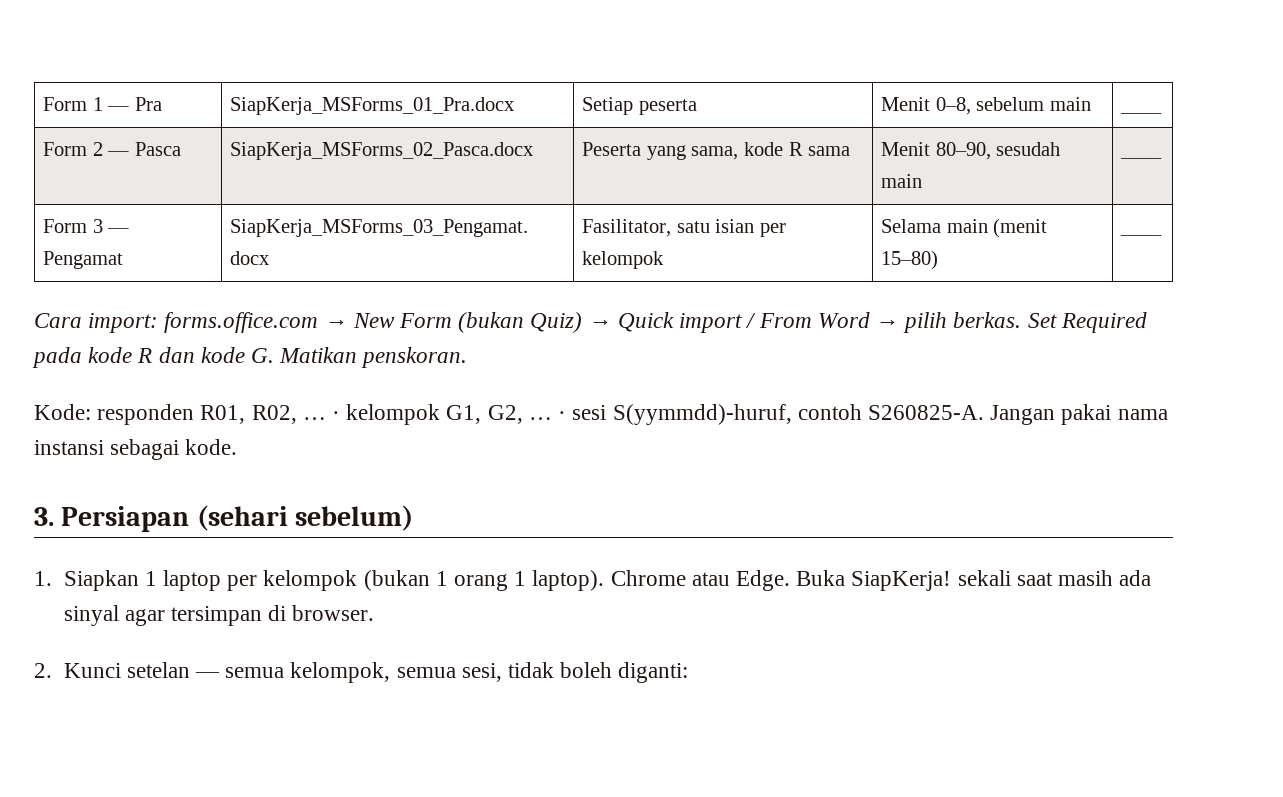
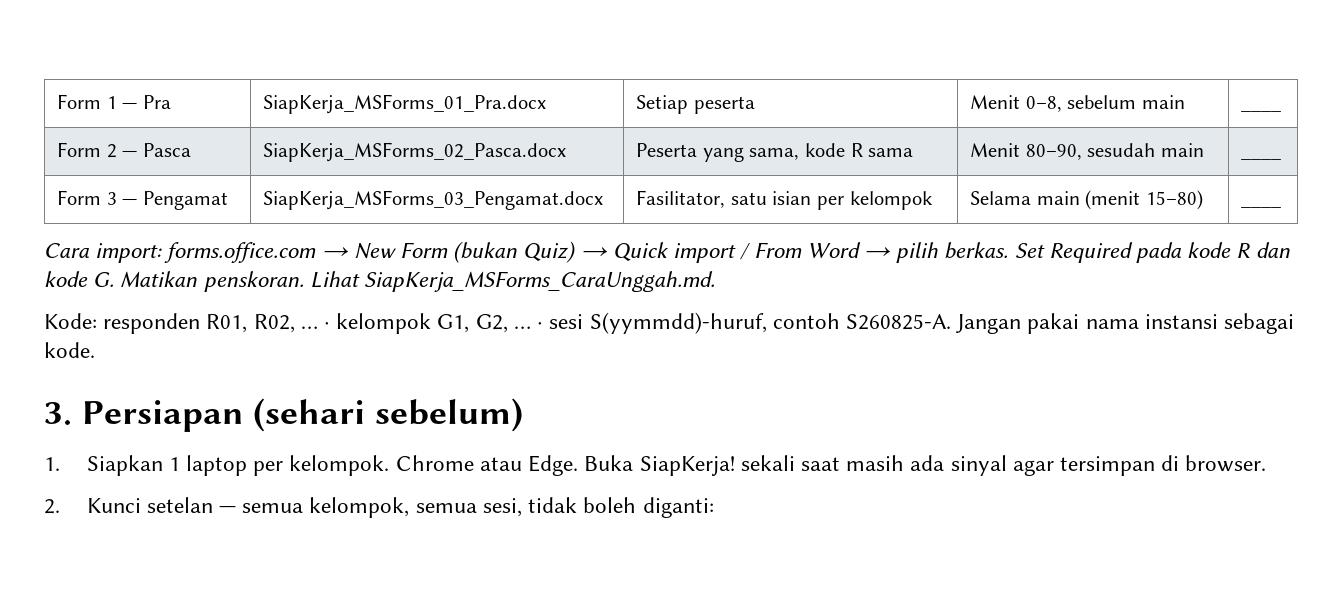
(468, 357) none -> [309,271,716,292] Lihat SiapKerja_MSForms_CaraUnggah.md.
[263,570,605,591] kelompok (bukan 1 orang 1 laptop). -> [289,455,390,476] kelompok.

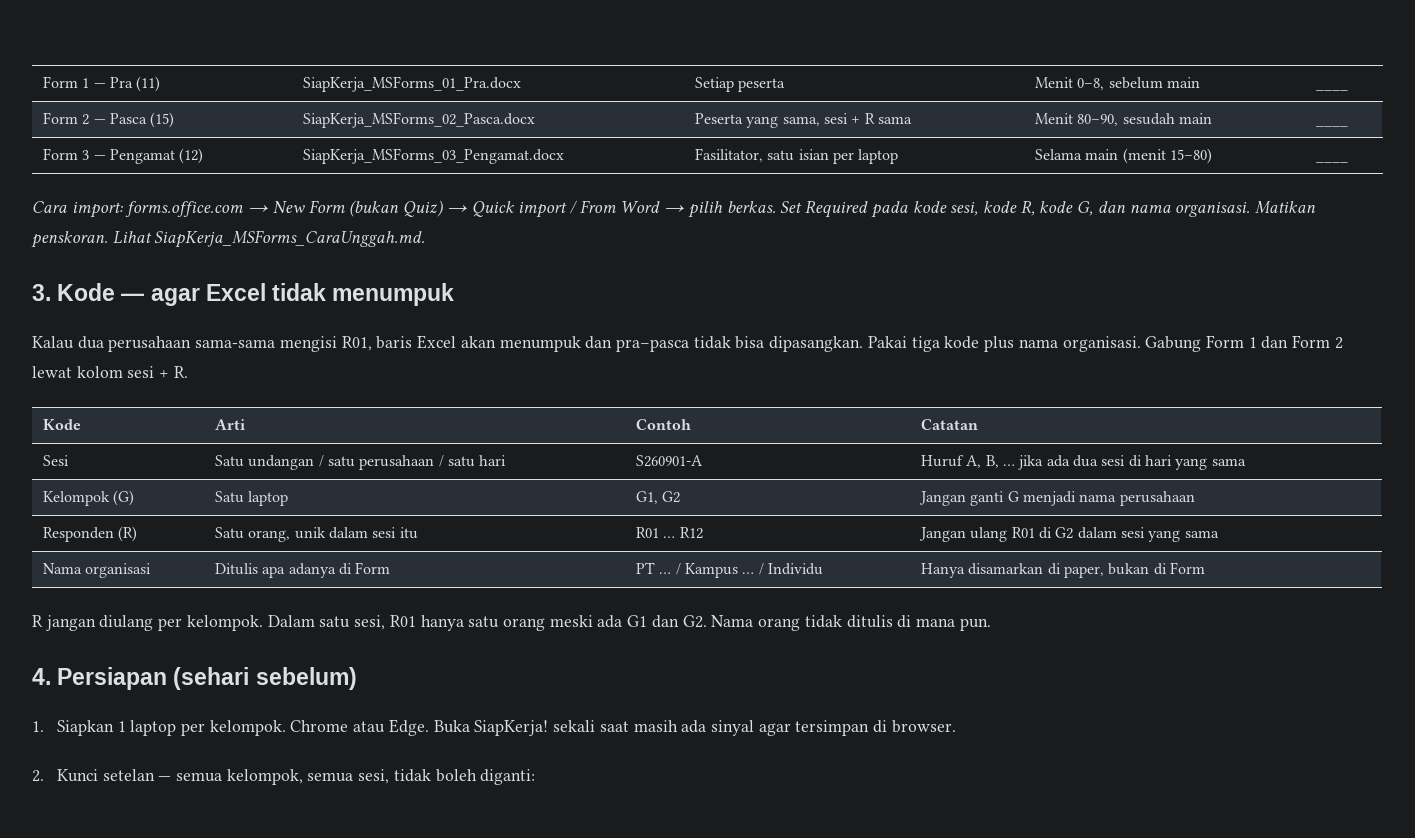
(172, 102) none -> [136,76,161,92] (11)
(192, 150) none -> [150,112,175,128] (15)
[805,143,846,157] kode -> [824,113,861,124] sesi +
(229, 200) none -> [179,148,204,164] (12)
[849,191,933,210] kelompok -> [858,149,899,164] laptop
[1236,242,1290,258] [44,271,716,292] [44,312,1294,334] [44,342,95,358] [44,402,72,425] R dan kode G. Matikan penskoran. Lihat SiapKerja_MSForms_CaraUnggah.md. // Kode: responden R01, R02, … · kelompok G1, G2, … · sesi S(yymmdd)-huruf, contoh S260825-A. Jangan pakai nama instansi sebagai kode. // 3. -> [950,200,1317,217] [31,230,426,248] [32,283,455,306] [32,335,1343,352] [32,366,188,378] [43,419,82,430] [215,419,246,430] [636,419,692,430] [921,419,979,430] [43,455,70,466] [215,455,507,470] [636,455,704,467] [921,455,1246,470] [43,490,135,506] [215,491,289,506] [636,491,681,504] [919,491,1195,506] [43,526,138,542] [215,527,418,542] [636,527,703,539] [919,527,1219,542] [43,563,152,578] [215,562,391,578] [636,562,824,578] [921,562,1206,578] [32,615,991,631] [32,668,51,685] sesi, kode R, kode G, dan nama organisasi. Matikan penskoran. Lihat SiapKerja_MSForms_CaraUnggah.md. // 3. Kode — agar Excel tidak menumpuk // Kalau dua perusahaan sama-sama mengisi R01, baris Excel akan menumpuk dan pra–pasca tidak bisa dipasangkan. Pakai tiga kode plus nama organisasi. Gabung Form 1 dan Form 2 lewat kolom sesi + R. // Kode | Arti | Contoh | Catatan // Sesi | Satu undangan / satu perusahaan / satu hari | S260901-A | Huruf A, B, … jika ada dua sesi di hari yang sama // Kelompok (G) | Satu laptop | G1, G2 | Jangan ganti G menjadi nama perusahaan // Responden (R) | Satu orang, unik dalam sesi itu | R01 … R12 | Jangan ulang R01 di G2 dalam sesi yang sama // Nama organisasi | Ditulis apa adanya di Form | PT … / Kampus … / Individu | Hanya disamarkan di paper, bukan di Form // R jangan diulang per kelompok. Dalam satu sesi, R01 hanya satu orang meski ada G1 dan G2. Nama orang tidak ditulis di mana pun. // 4.

